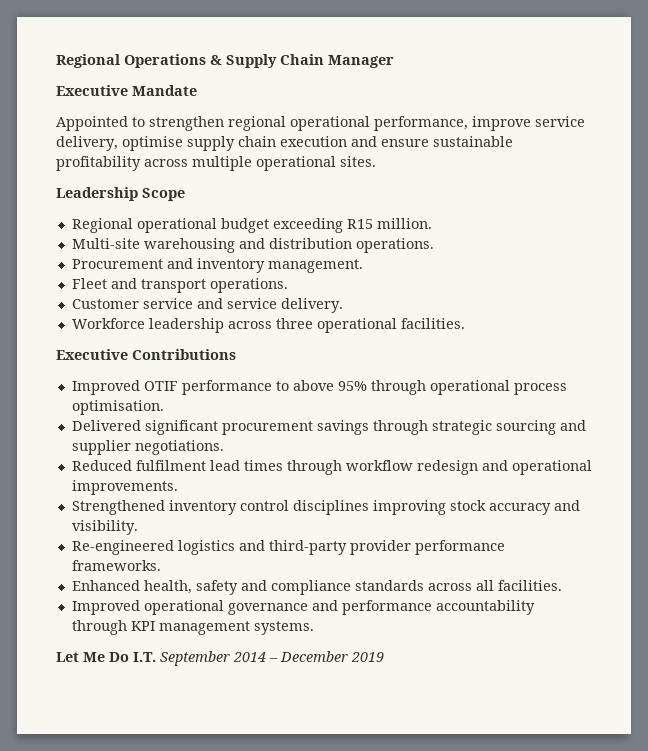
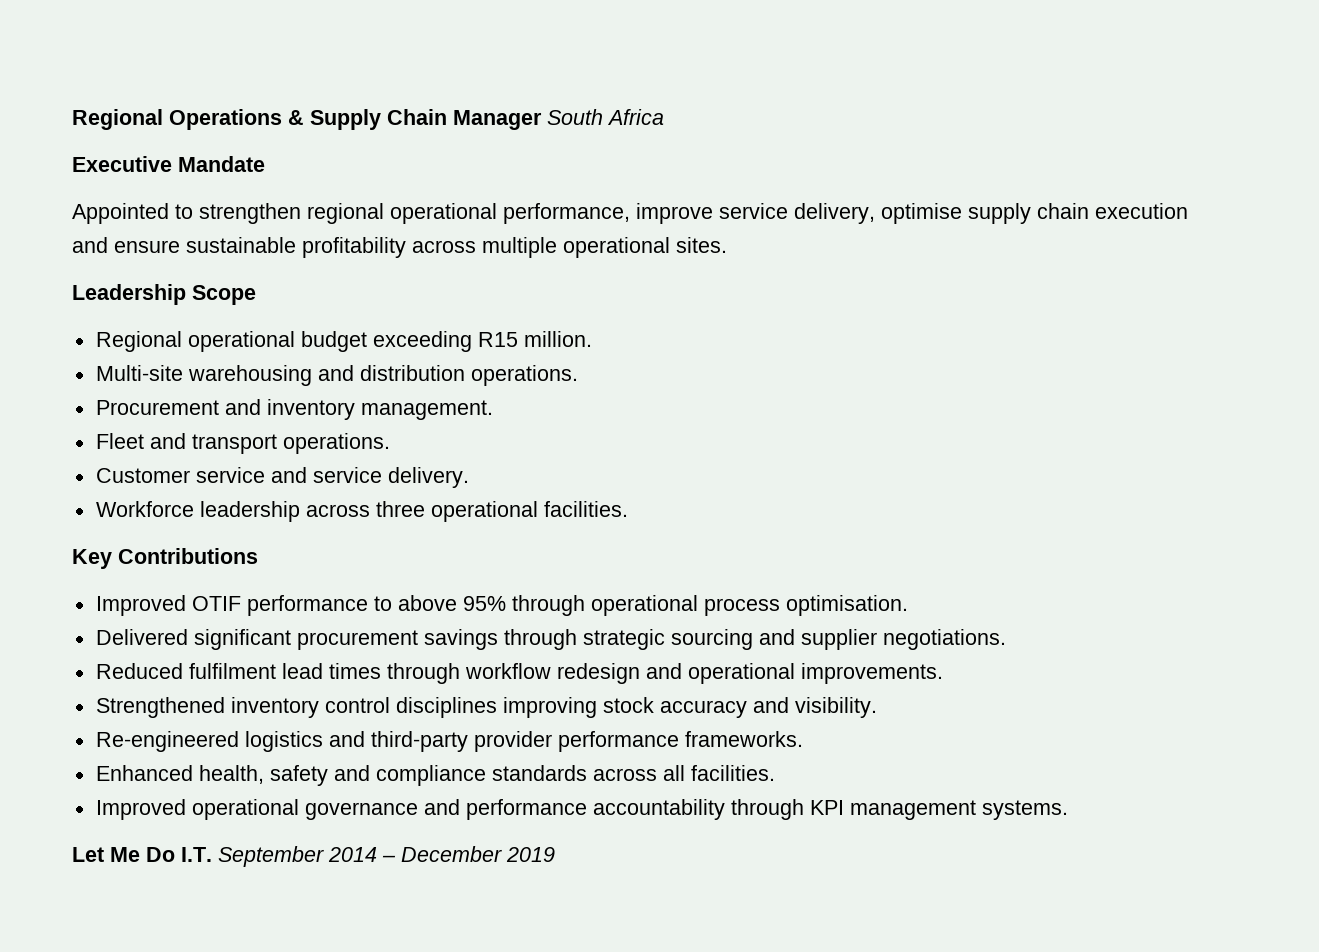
(394, 61) none -> [547,109,664,125] South Africa
[56,349,128,360] Executive -> [72,549,112,569] Key

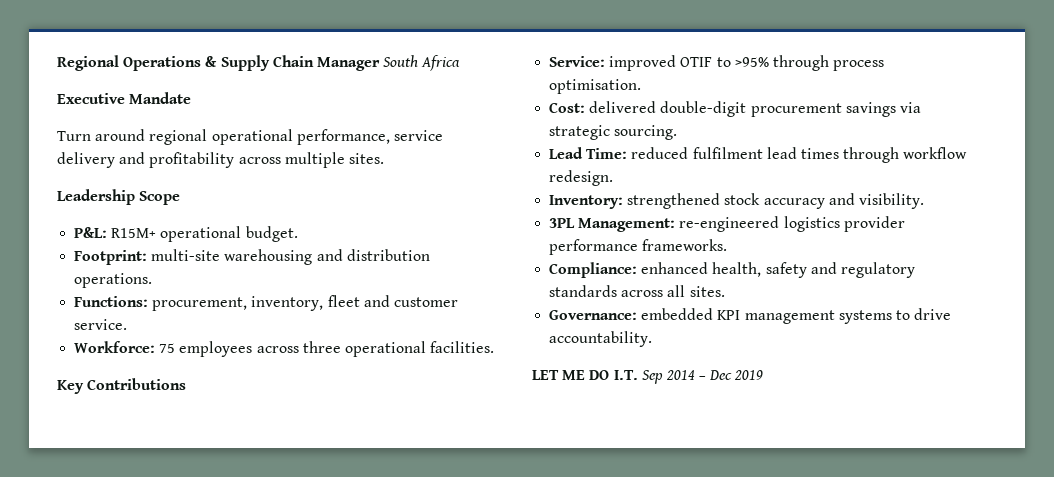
[72,203,1188,224] [72,237,296,253] Appointed to strengthen regional operational performance, improve service delivery, optimise supply chain execution and ensure sustainable -> [57,129,443,145] [57,152,146,168] Turn around regional operational performance, service delivery and
[563,237,670,258] operational -> (345, 160) none
[95,331,592,352] [95,365,578,386] [95,399,493,420] [95,433,390,454] [95,467,469,488] [95,501,300,522] Regional operational budget exceeding R15 million. // Multi-site warehousing and distribution operations. // Procurement and inventory management. // Fleet and transport operations. // Customer service and service delivery. // Workforce leadership -> [74,226,298,242] [74,249,430,265] [74,273,153,288] [74,295,458,311] [74,319,128,330] [74,341,253,357] P&L: R15M+ operational budget. // Footprint: multi-site warehousing and distribution operations. // Functions: procurement, inventory, fleet and customer service. // Workforce: 75 employees
[95,595,908,616] [95,629,1006,650] [95,663,183,679] Improved OTIF performance to above 95% through operational process optimisation. // Delivered significant procurement savings through strategic sourcing and supplier negotiations. // Reduced -> [549,55,885,71] [549,79,642,94] [549,101,921,117] [549,125,678,140] [549,147,689,159] Service: improved OTIF to >95% through process optimisation. // Cost: delivered double-digit procurement savings via strategic sourcing. // Lead Time: reduced
[556,663,943,684] [95,697,597,718] redesign and operational improvements. // Strengthened inventory control disciplines improving -> [549,170,614,186] [549,193,721,209] redesign. // Inventory: strengthened
[95,731,468,752] Re-engineered logistics and third-party -> [549,216,840,232] 3PL Management: re-engineered logistics
[95,765,193,781] Enhanced -> [549,262,709,278] Compliance: enhanced
[375,765,486,786] compliance -> [840,262,915,278] regulatory
[690,765,775,781] [95,799,1068,820] [72,846,324,867] facilities. // Improved operational governance and performance accountability through KPI management systems. // Let Me Do I.T. September -> [689,286,725,297] [549,308,952,324] [549,331,653,347] [532,370,663,384] sites. // Governance: embedded KPI management systems to drive accountability. // LET ME DO I.T. Sep
[401,846,502,862] December -> [709,370,733,380] Dec

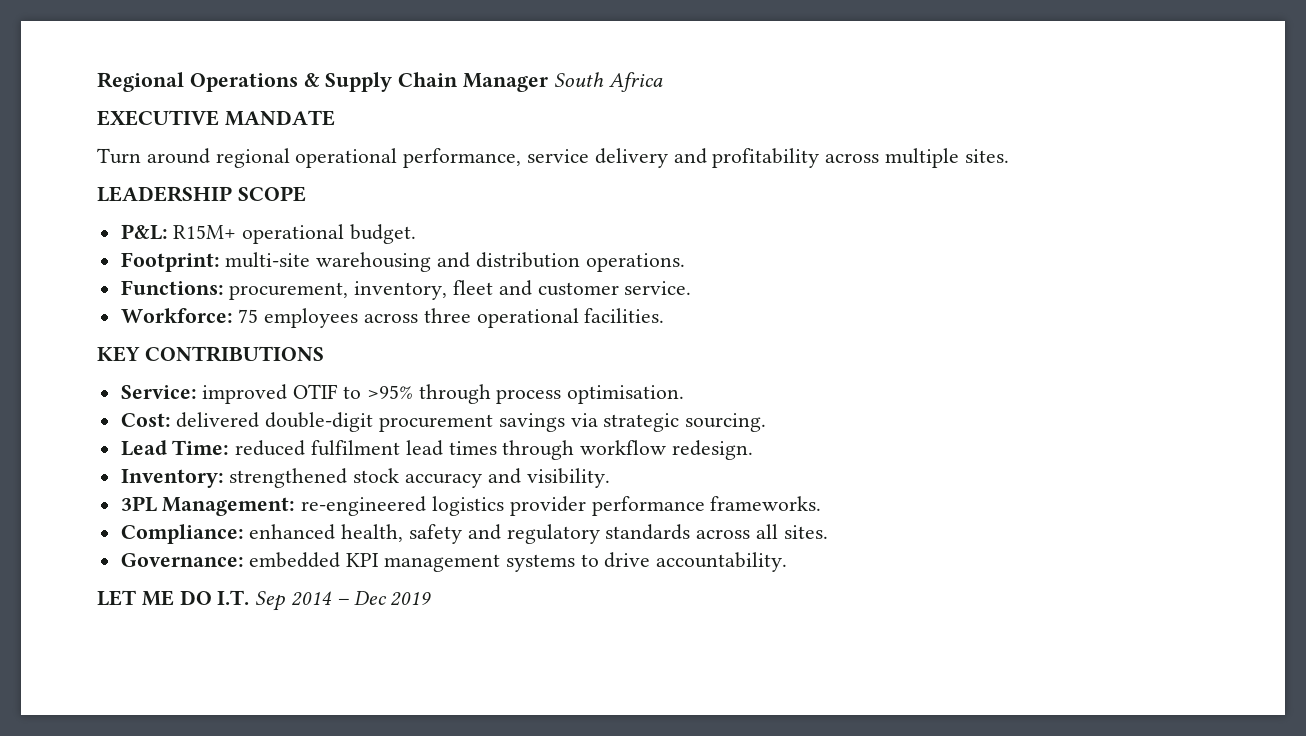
[57,92,192,104] Executive Mandate -> [97,110,335,126] EXECUTIVE MANDATE
[57,189,181,205] Leadership Scope -> [97,186,306,202] LEADERSHIP SCOPE
[57,378,187,394] Key Contributions -> [97,346,324,362] KEY CONTRIBUTIONS

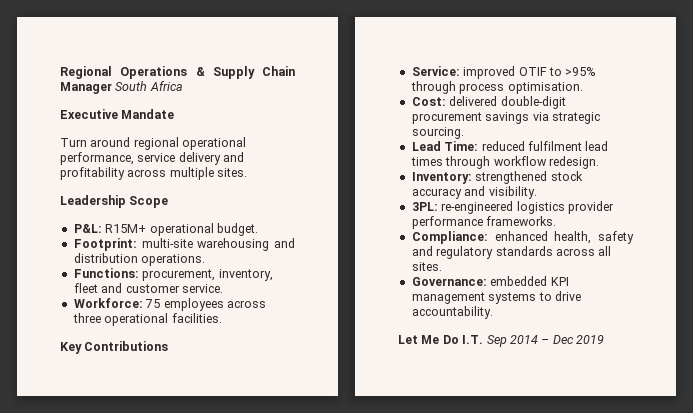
[97,110,335,126] EXECUTIVE MANDATE -> [60,109,175,119] Executive Mandate
[97,186,306,202] LEADERSHIP SCOPE -> [60,195,169,208] Leadership Scope
[97,346,324,362] KEY CONTRIBUTIONS -> [60,341,169,354] Key Contributions
[120,496,296,516] 3PL Management: -> [411,202,438,211] 3PL:
[97,590,212,606] LET ME DO -> [398,335,459,344] Let Me Do

